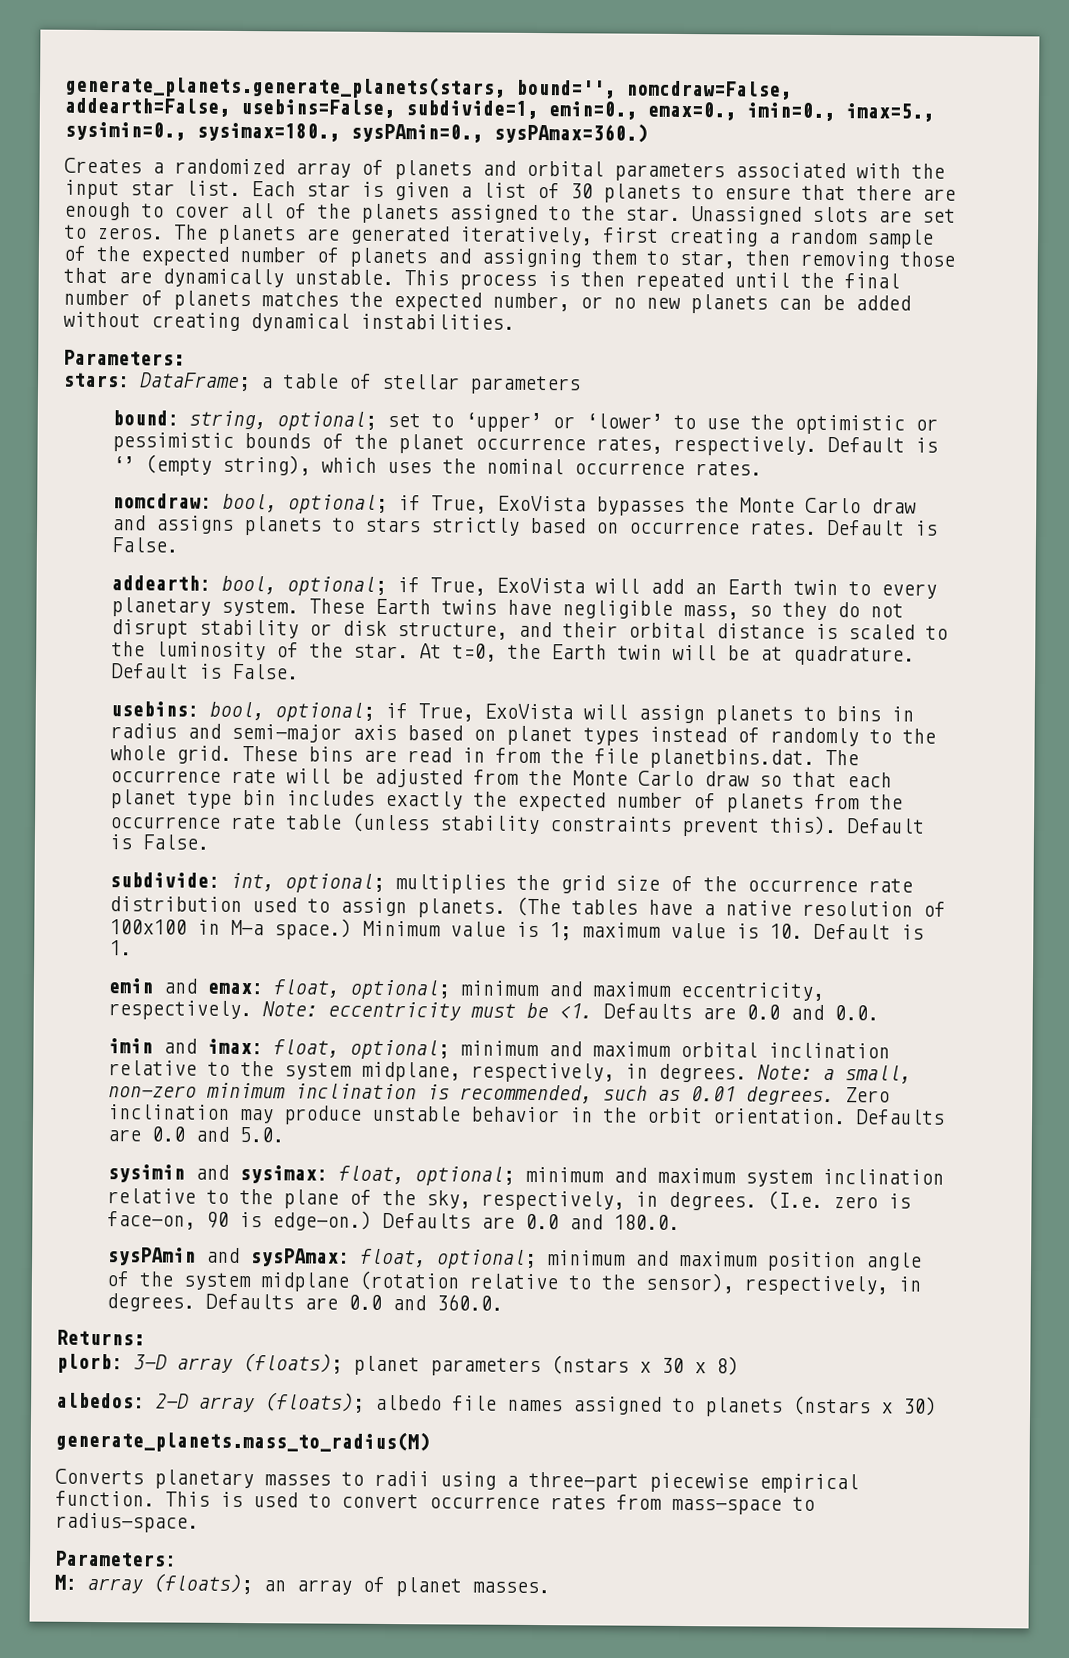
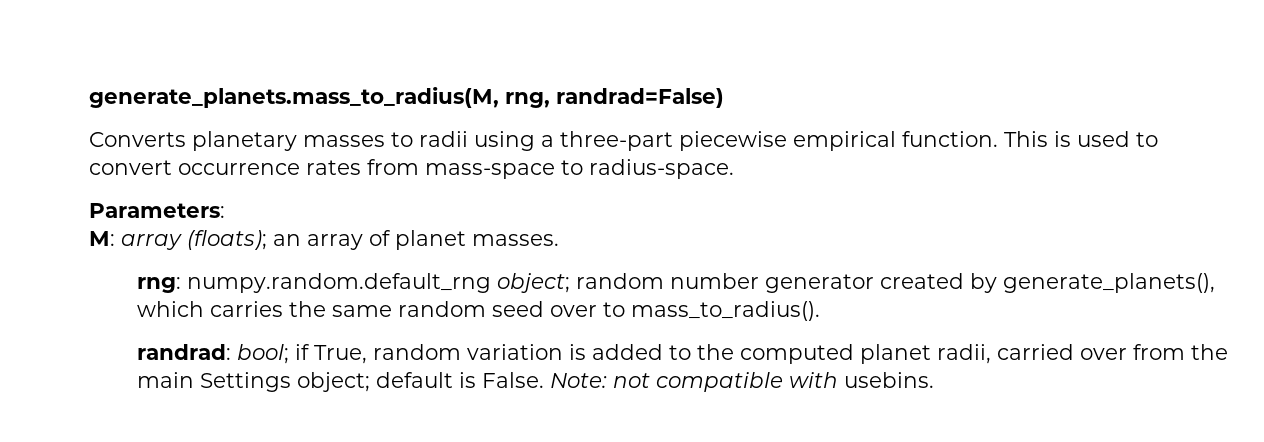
[64,74,792,100] [64,97,934,122] [64,121,648,144] [64,157,945,182] [64,179,956,203] [64,201,956,225] [64,224,934,249] [63,245,955,270] [63,267,900,292] [63,289,911,314] [63,311,515,332] [63,349,185,366] [62,372,581,395] [111,410,938,435] [111,432,938,456] [111,454,762,476] [111,493,917,517] [111,515,938,536] [110,537,178,553] [110,575,937,599] [110,597,904,620] [110,619,948,640] [110,641,915,666] [110,663,299,680] [109,701,914,725] [109,723,936,747] [109,745,859,769] [109,768,892,788] [109,789,903,813] [108,812,925,837] [108,834,209,850] [108,872,913,894] [108,896,946,918] [108,918,924,941] [108,940,132,956] [107,978,824,1001] [107,1000,879,1021] [107,1038,890,1060] [107,1060,912,1084] [107,1082,890,1106] [107,1104,945,1125] [106,1126,284,1143] [106,1164,944,1187] [106,1188,911,1211] [106,1210,680,1231] [106,1247,922,1272] [105,1270,921,1296] [105,1293,503,1312] [56,1329,145,1346] [56,1353,739,1377] [56,1392,937,1417] [55,1429,430,1454] generate_planets.generate_planets(stars, bound='', nomcdraw=False, addearth=False, usebins=False, subdivide=1, emin=0., emax=0., imin=0., imax=5., sysimin=0., sysimax=180., sysPAmin=0., sysPAmax=360.) // Creates a randomized array of planets and orbital parameters associated with the input star list. Each star is given a list of 30 planets to ensure that there are enough to cover all of the planets assigned to the star. Unassigned slots are set to zeros. The planets are generated iteratively, first creating a random sample of the expected number of planets and assigning them to star, then removing those that are dynamically unstable. This process is then repeated until the final number of planets matches the expected number, or no new planets can be added without creating dynamical instabilities. // Parameters: // stars: DataFrame; a table of stellar parameters // bound: string, optional; set to ‘upper’ or ‘lower’ to use the optimistic or pessimistic bounds of the planet occurrence rates, respectively. Default is ‘’ (empty string), which uses the nominal occurrence rates. // nomcdraw: bool, optional; if True, ExoVista bypasses the Monte Carlo draw and assigns planets to stars strictly based on occurrence rates. Default is False. // addearth: bool, optional; if True, ExoVista will add an Earth twin to every planetary system. These Earth twins have negligible mass, so they do not disrupt stability or disk structure, and their orbital distance is scaled to the luminosity of the star. At t=0, the Earth twin will be at quadrature. Default is False. // usebins: bool, optional; if True, ExoVista will assign planets to bins in radius and semi-major axis based on planet types instead of randomly to the whole grid. These bins are read in from the file planetbins.dat. The occurrence rate will be adjusted from the Monte Carlo draw so that each planet type bin includes exactly the expected number of planets from the occurrence rate table (unless stability constraints prevent this). Default is False. // subdivide: int, optional; multiplies the grid size of the occurrence rate distribution used to assign planets. (The tables have a native resolution of 100x100 in M-a space.) Minimum value is 1; maximum value is 10. Default is 1. // emin and emax: float, optional; minimum and maximum eccentricity, respectively. Note: eccentricity must be <1. Defaults are 0.0 and 0.0. // imin and imax: float, optional; minimum and maximum orbital inclination relative to the system midplane, respectively, in degrees. Note: a small, non-zero minimum inclination is recommended, such as 0.01 degrees. Zero inclination may produce unstable behavior in the orbit orientation. Defaults are 0.0 and 5.0. // sysimin and sysimax: float, optional; minimum and maximum system inclination relative to the plane of the sky, respectively, in degrees. (I.e. zero is face-on, 90 is edge-on.) Defaults are 0.0 and 180.0. // sysPAmin and sysPAmax: float, optional; minimum and maximum position angle of the system midplane (rotation relative to the sensor), respectively, in degrees. Defaults are 0.0 and 360.0. // Returns: // plorb: 3-D array (floats); planet parameters (nstars x 30 x 8) // albedos: 2-D array (floats); albedo file names assigned to planets (nstars x 30) // generate_planets.mass_to_radius(M) -> [89,87,724,108] generate_planets.mass_to_radius(M, rng, randrad=False)
(550, 1587) none -> [137,273,1216,293] [137,301,821,321] [137,344,1229,364] [137,372,935,392] // rng: numpy.random.default_rng object; random number generator created by generate_planets(), which carries the same random seed over to mass_to_radius(). // randrad: bool; if True, random variation is added to the computed planet radii, carried over from the main Settings object; default is False. Note: not compatible with usebins.

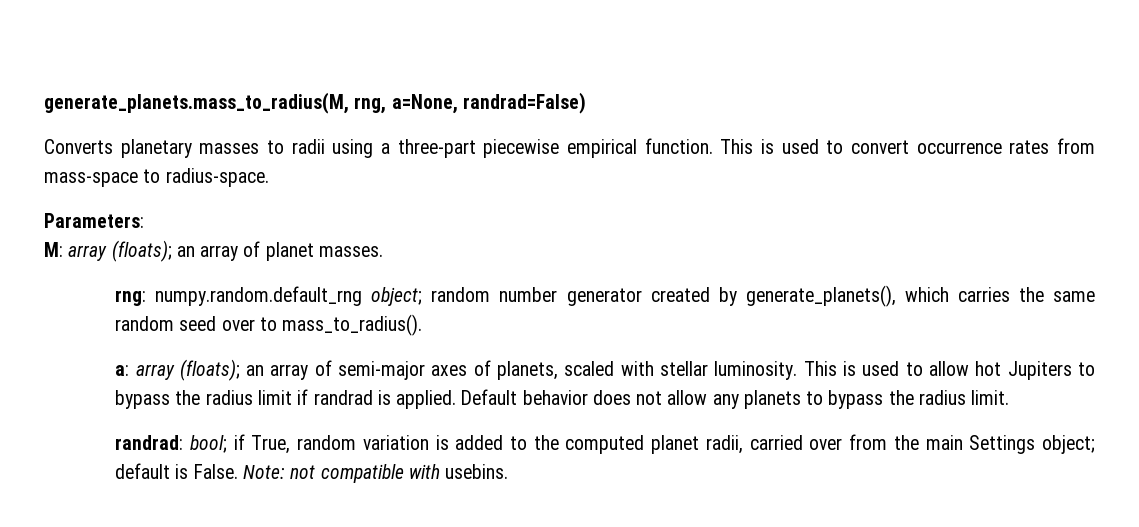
(550, 100) none -> [391,94,458,114] a=None,
(821, 311) none -> [115,359,1096,381] [115,389,1010,409] // a: array (floats); an array of semi-major axes of planets, scaled with stellar luminosity. This is used to allow hot Jupiters to bypass the radius limit if randrad is applied. Default behavior does not allow any planets to bypass the radius limit.

